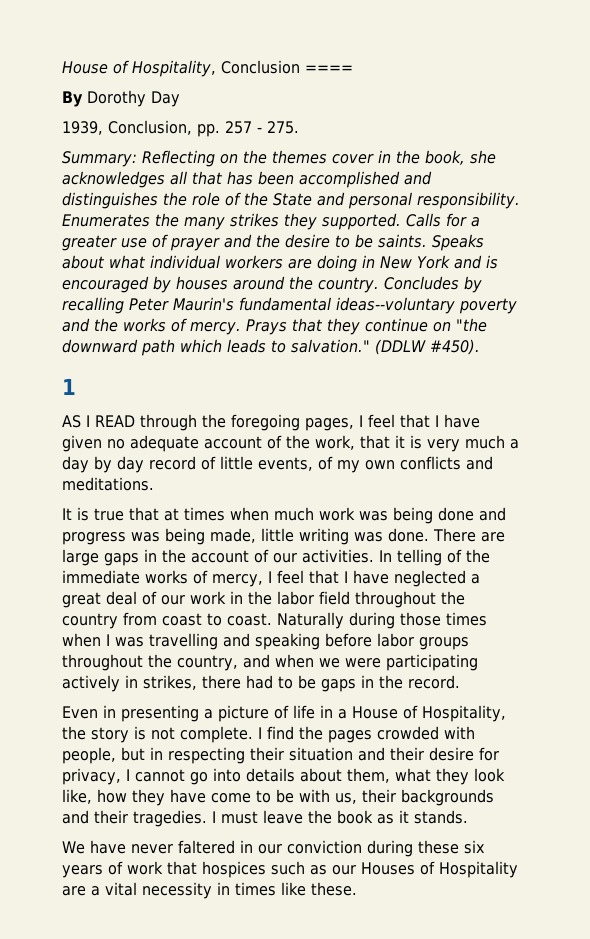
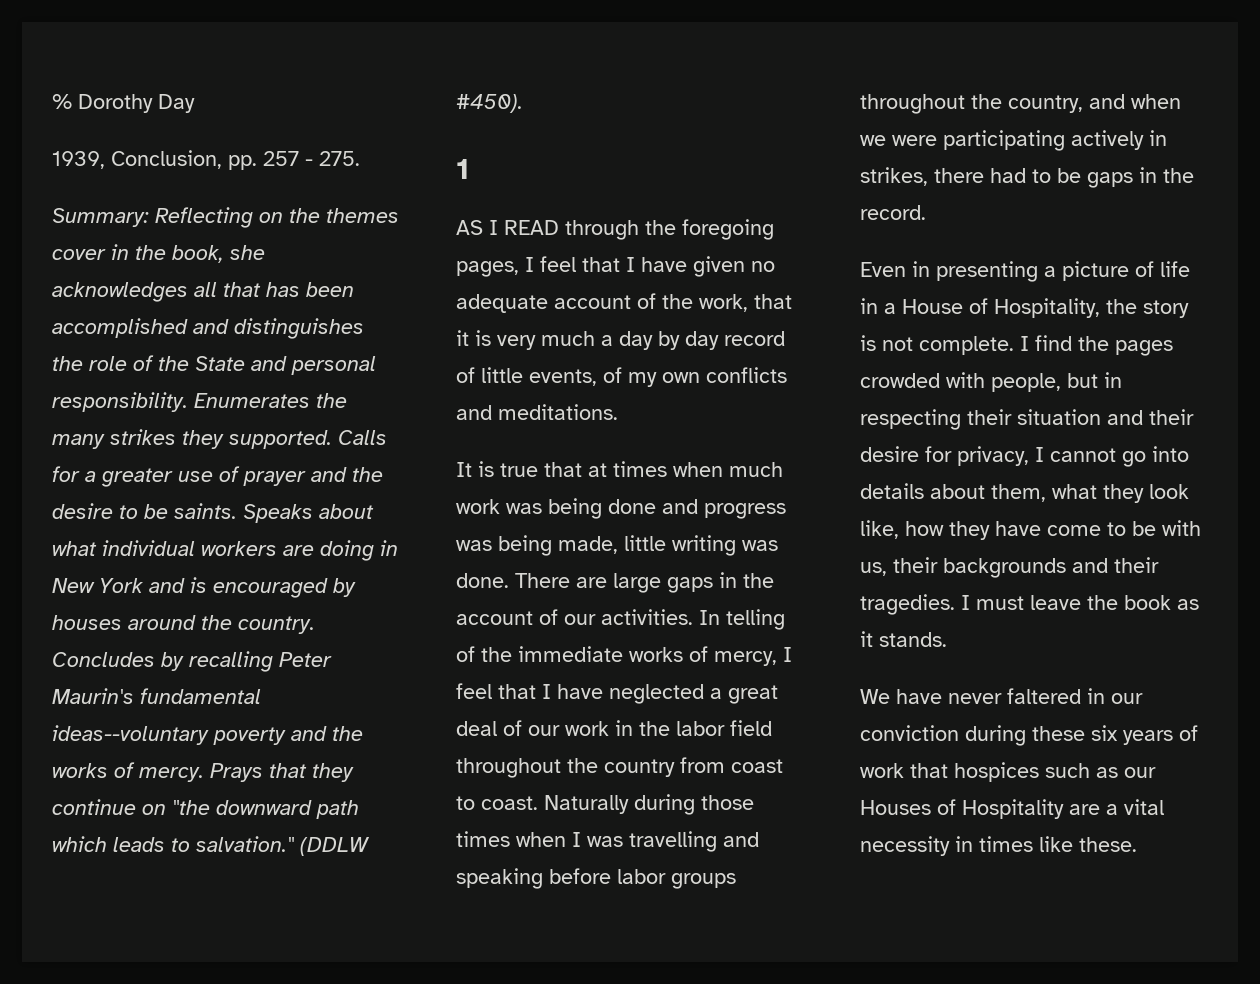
[62,60,353,77] [62,91,83,107] House of Hospitality, Conclusion ==== // By -> [52,94,72,109] %

